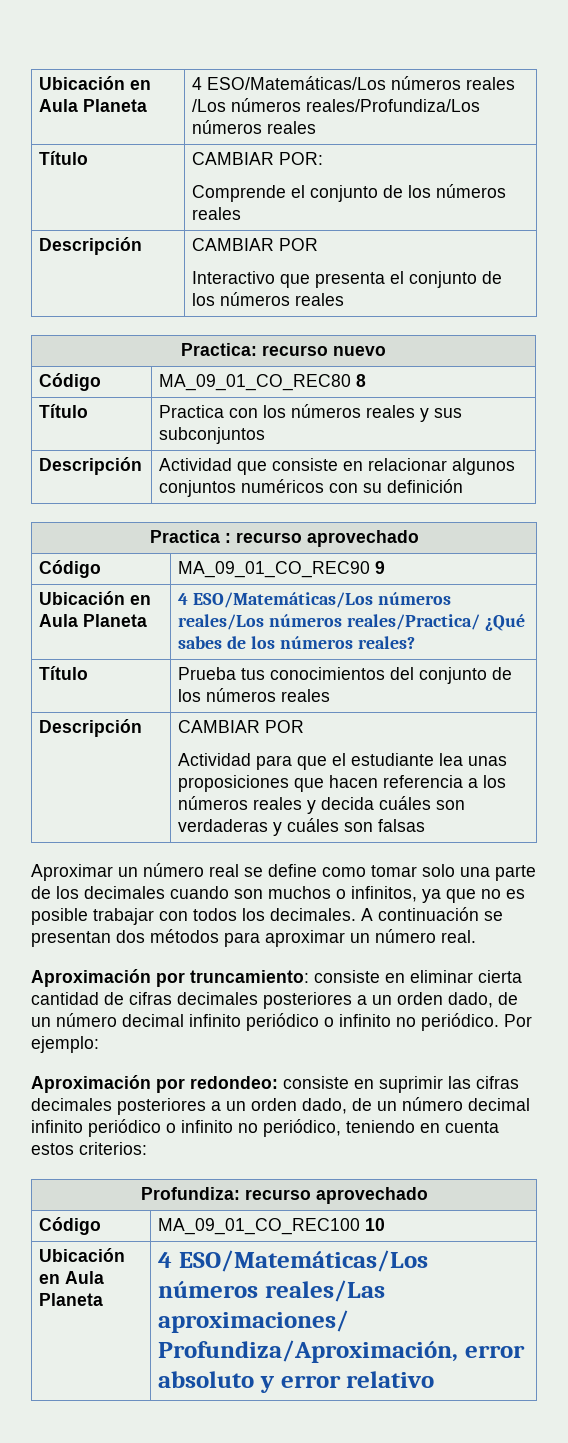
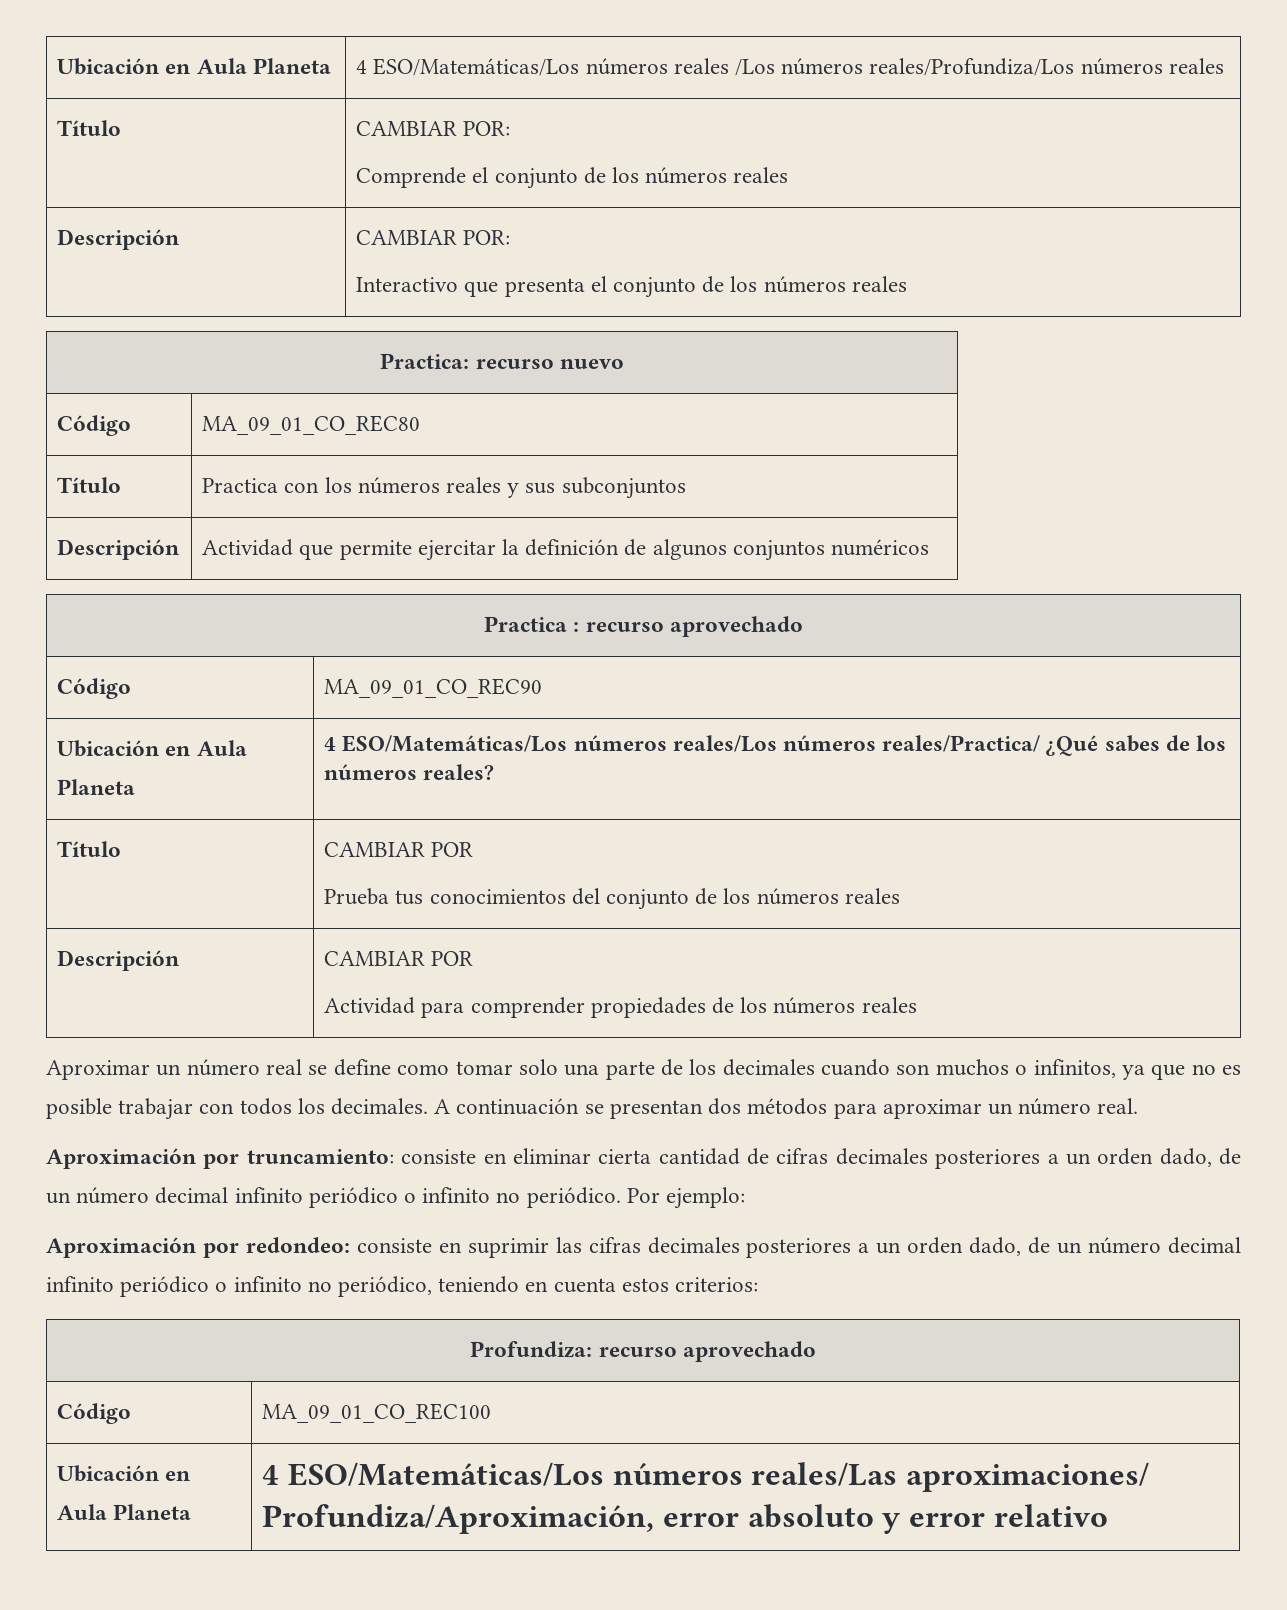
[279,238,319,251] POR -> [463,230,511,245] POR:
[356,374,367,387] 8 -> (421, 425) none
[272,458,448,471] consiste en relacionar -> [339,539,647,561] permite ejercitar la definición de
[329,479,464,493] con su definición -> (930, 547) none
[375,561,386,574] 9 -> (543, 688) none
(89, 673) none -> [324,842,474,857] CAMBIAR POR //
[297,753,508,770] [178,775,507,792] [178,796,466,814] [178,818,426,836] que el estudiante lea unas proposiciones que hacen referencia a los números reales y decida cuáles son verdaderas y cuáles son falsas -> [470,997,917,1018] comprender propiedades de los números reales
[365,1218,386,1231] 10 -> (492, 1413) none

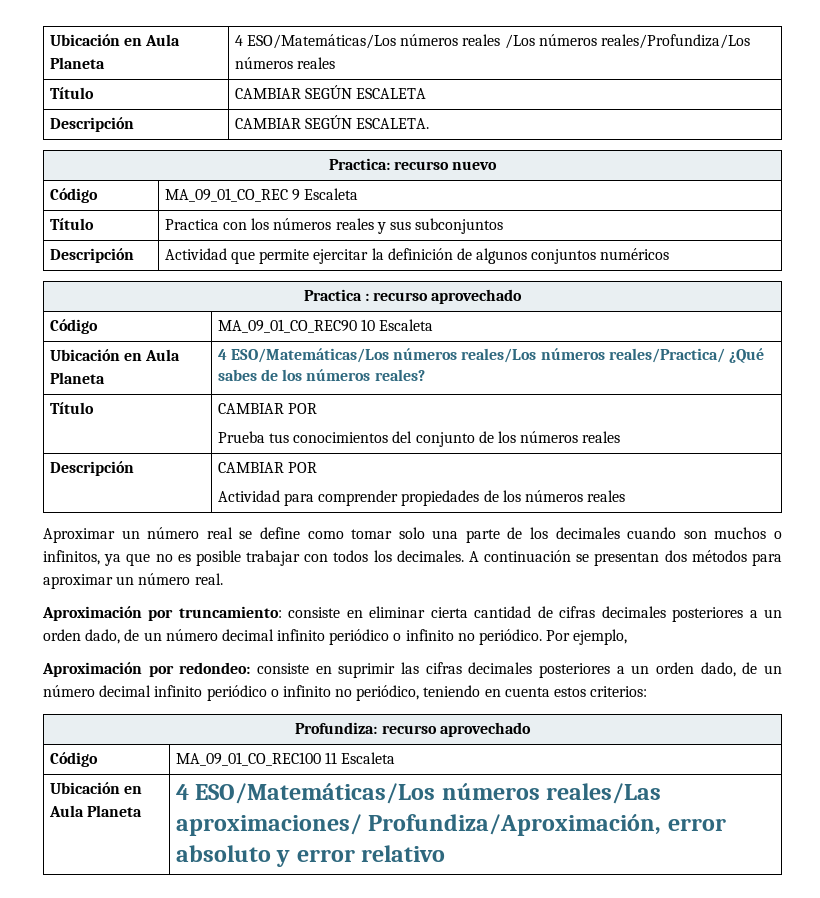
[463,121,511,136] [356,167,789,189] [57,229,180,250] [356,230,511,245] [356,276,907,298] POR: // Comprende el conjunto de los números reales // Descripción | CAMBIAR POR: // Interactivo que presenta el conjunto de los números reales -> [305,85,427,99] [49,117,134,132] [234,115,430,129] SEGÚN ESCALETA // Descripción | CAMBIAR SEGÚN ESCALETA.
[202,415,421,435] MA_09_01_CO_REC80 -> [164,188,359,202] MA_09_01_CO_REC 9 Escaleta
(543, 688) none -> [361,319,434,331] 10 Escaleta
[666,1187,746,1209] ejemplo: -> [573,629,628,645] ejemplo,
(492, 1413) none -> [325,752,396,764] 11 Escaleta

